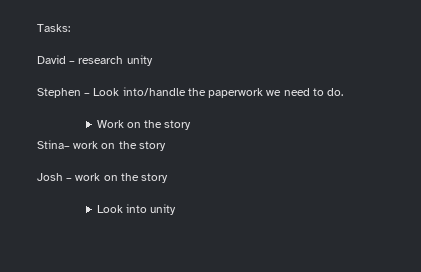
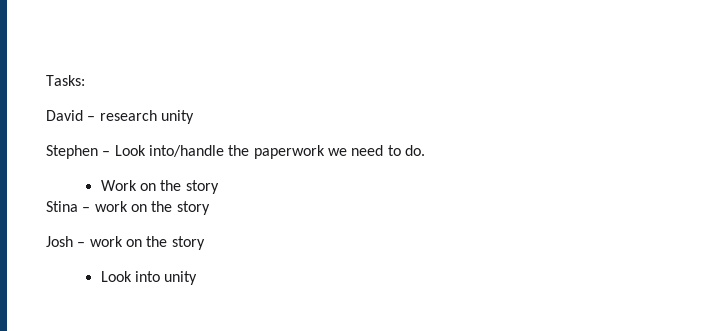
[37,140,70,149] Stina– -> [46,201,91,212] Stina –

